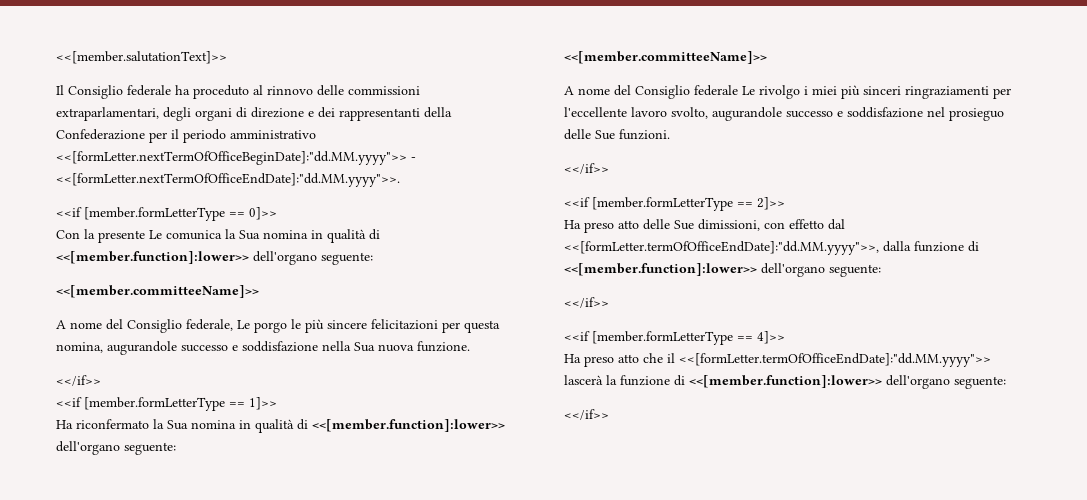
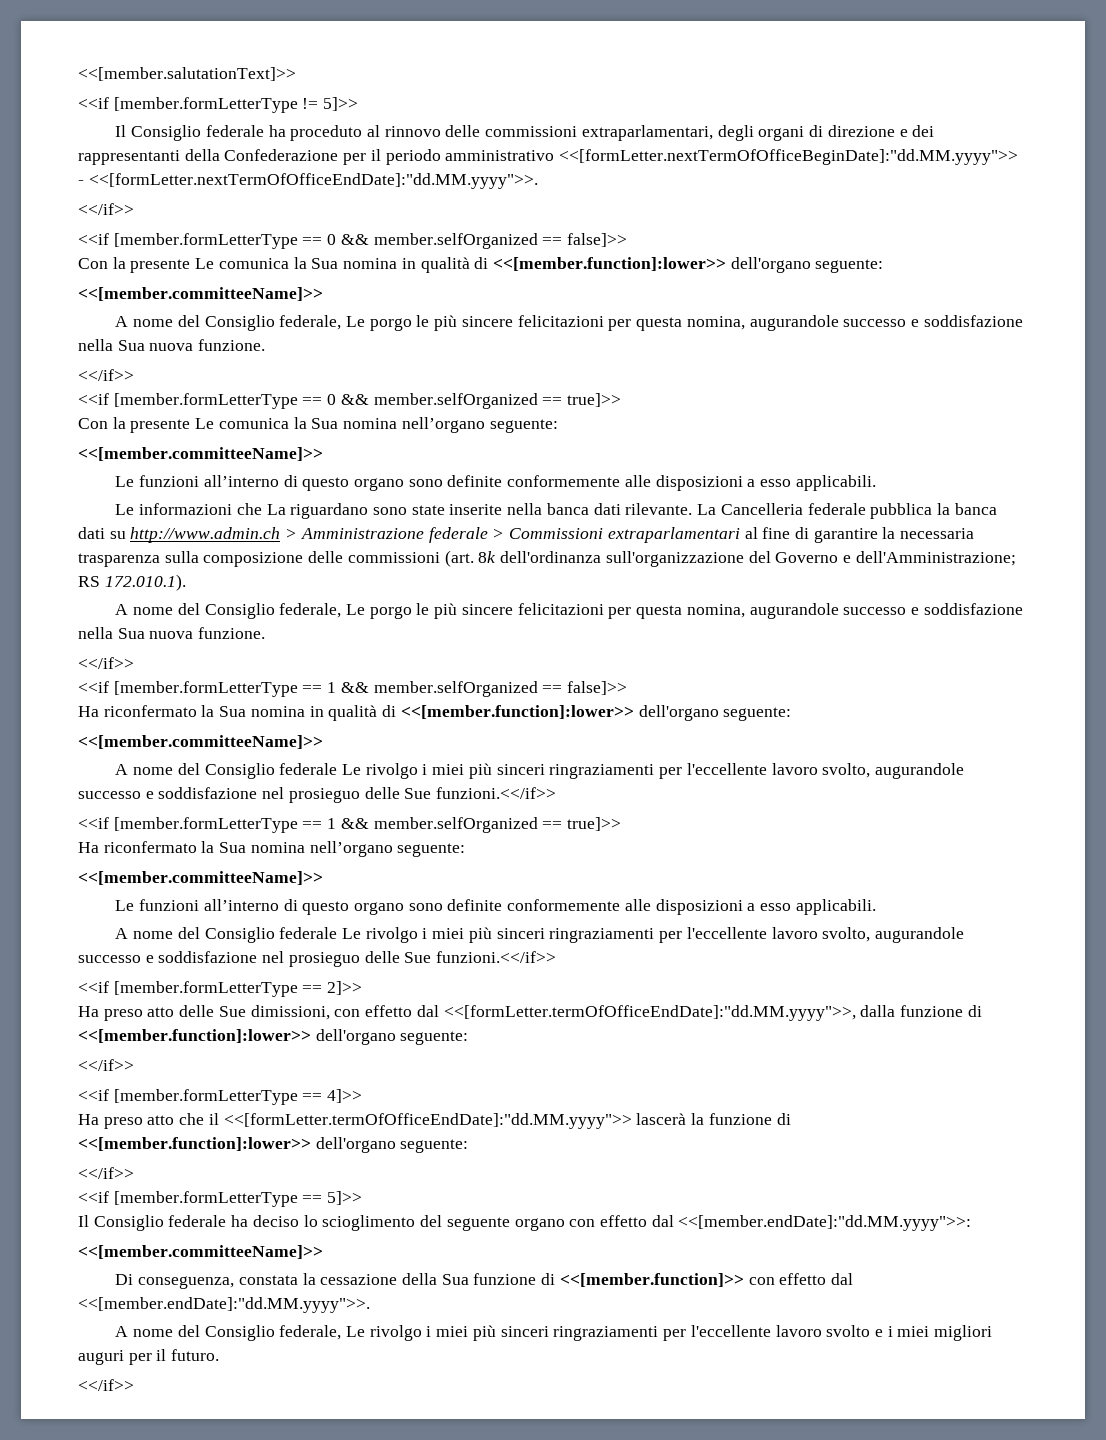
(227, 57) none -> [78,97,359,113] // <<if [member.formLetterType != 5]>>
[56,207,277,221] // <<if [member.formLetterType == 0]>> -> [78,203,134,215] [78,233,628,249] // <</if>> // <<if [member.formLetterType == 0 && member.selfOrganized == false]>>
[249,397,277,410] 1]>> -> [327,393,622,409] [78,417,558,433] [78,447,323,461] [115,475,876,491] [115,503,997,519] [78,527,975,543] [78,550,1016,567] [78,574,186,591] [115,603,1023,619] [78,627,266,639] [78,657,134,669] [78,681,628,697] 0 && member.selfOrganized == true]>> // Con la presente Le comunica la Sua nomina nell’organo seguente: // <<[member.committeeName]>> // Le funzioni all’interno di questo organo sono definite conformemente alle disposizioni a esso applicabili. // Le informazioni che La riguardano sono state inserite nella banca dati rilevante. La Cancelleria federale pubblica la banca dati su http://www.admin.ch > Amministrazione federale > Commissioni extraparlamentari al fine di garantire la necessaria trasparenza sulla composizione delle commissioni (art. 8k dell'ordinanza sull'organizzazione del Governo e dell'Amministrazione; RS 172.010.1). // A nome del Consiglio federale, Le porgo le più sincere felicitazioni per questa nomina, augurandole successo e soddisfazione nella Sua nuova funzione. // <</if>> // <<if [member.formLetterType == 1 && member.selfOrganized == false]>>
[619,129,670,140] [564,163,609,174] funzioni. // <</if>> -> [436,787,557,799] [78,817,622,833] [78,841,466,857] [78,871,323,885] [115,899,876,915] [115,927,964,943] [78,951,557,967] funzioni.<</if>> // <<if [member.formLetterType == 1 && member.selfOrganized == true]>> // Ha riconfermato la Sua nomina nell’organo seguente: // <<[member.committeeName]>> // Le funzioni all’interno di questo organo sono definite conformemente alle disposizioni a esso applicabili. // A nome del Consiglio federale Le rivolgo i miei più sinceri ringraziamenti per l'eccellente lavoro svolto, augurandole successo e soddisfazione nel prosieguo delle Sue funzioni.<</if>>
(609, 414) none -> [78,1191,363,1207] [78,1215,972,1231] [78,1245,323,1259] [115,1273,854,1289] [78,1297,370,1313] [115,1325,993,1341] [78,1349,220,1365] [78,1379,134,1391] // <<if [member.formLetterType == 5]>> // Il Consiglio federale ha deciso lo scioglimento del seguente organo con effetto dal <<[member.endDate]:"dd.MM.yyyy">>: // <<[member.committeeName]>> // Di conseguenza, constata la cessazione della Sua funzione di <<[member.function]>> con effetto dal <<[member.endDate]:"dd.MM.yyyy">>. // A nome del Consiglio federale, Le rivolgo i miei più sinceri ringraziamenti per l'eccellente lavoro svolto e i miei migliori auguri per il futuro. // <</if>>

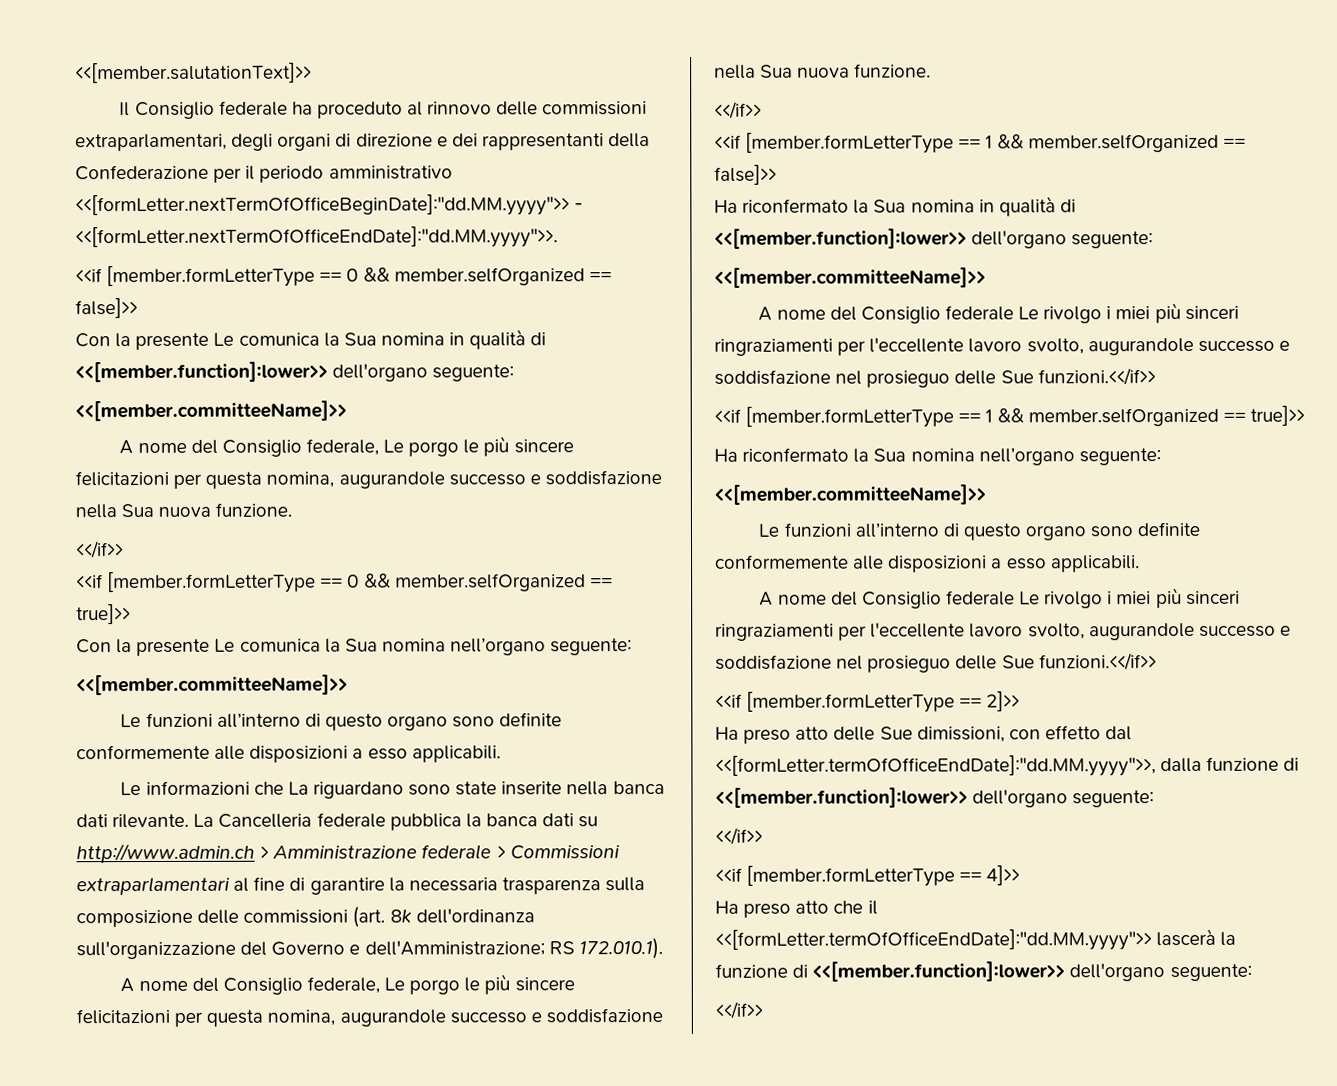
[78,97,359,113] // <<if [member.formLetterType != 5]>> -> (312, 73) none
[78,203,134,215] // <</if>> -> (558, 237) none
[78,1191,363,1207] [78,1215,972,1231] [78,1245,323,1259] [115,1273,854,1289] [78,1297,370,1313] [115,1325,993,1341] [78,1349,220,1365] [78,1379,134,1391] // <<if [member.formLetterType == 5]>> // Il Consiglio federale ha deciso lo scioglimento del seguente organo con effetto dal <<[member.endDate]:"dd.MM.yyyy">>: // <<[member.committeeName]>> // Di conseguenza, constata la cessazione della Sua funzione di <<[member.function]>> con effetto dal <<[member.endDate]:"dd.MM.yyyy">>. // A nome del Consiglio federale, Le rivolgo i miei più sinceri ringraziamenti per l'eccellente lavoro svolto e i miei migliori auguri per il futuro. // <</if>> -> (763, 1010) none

